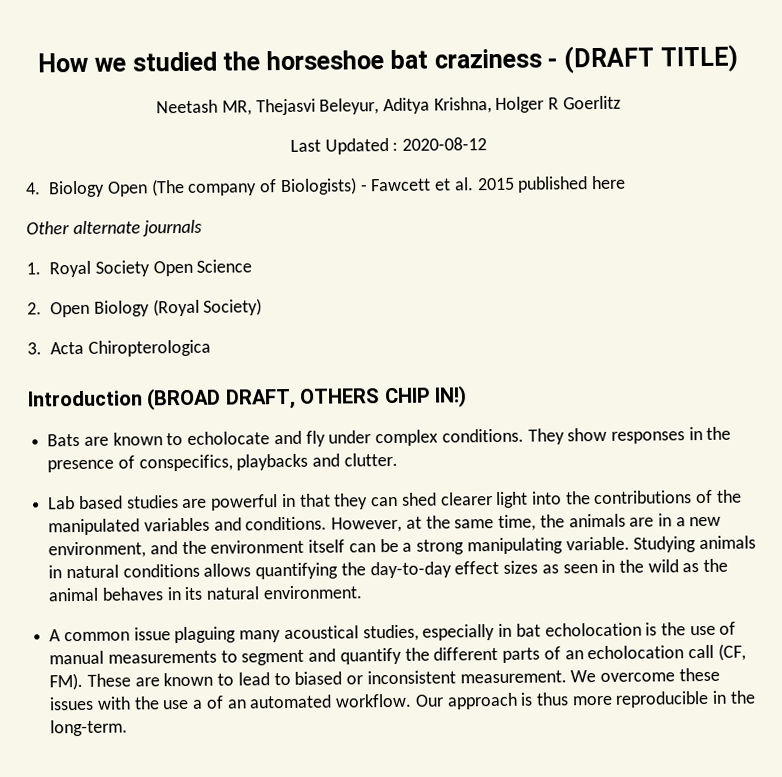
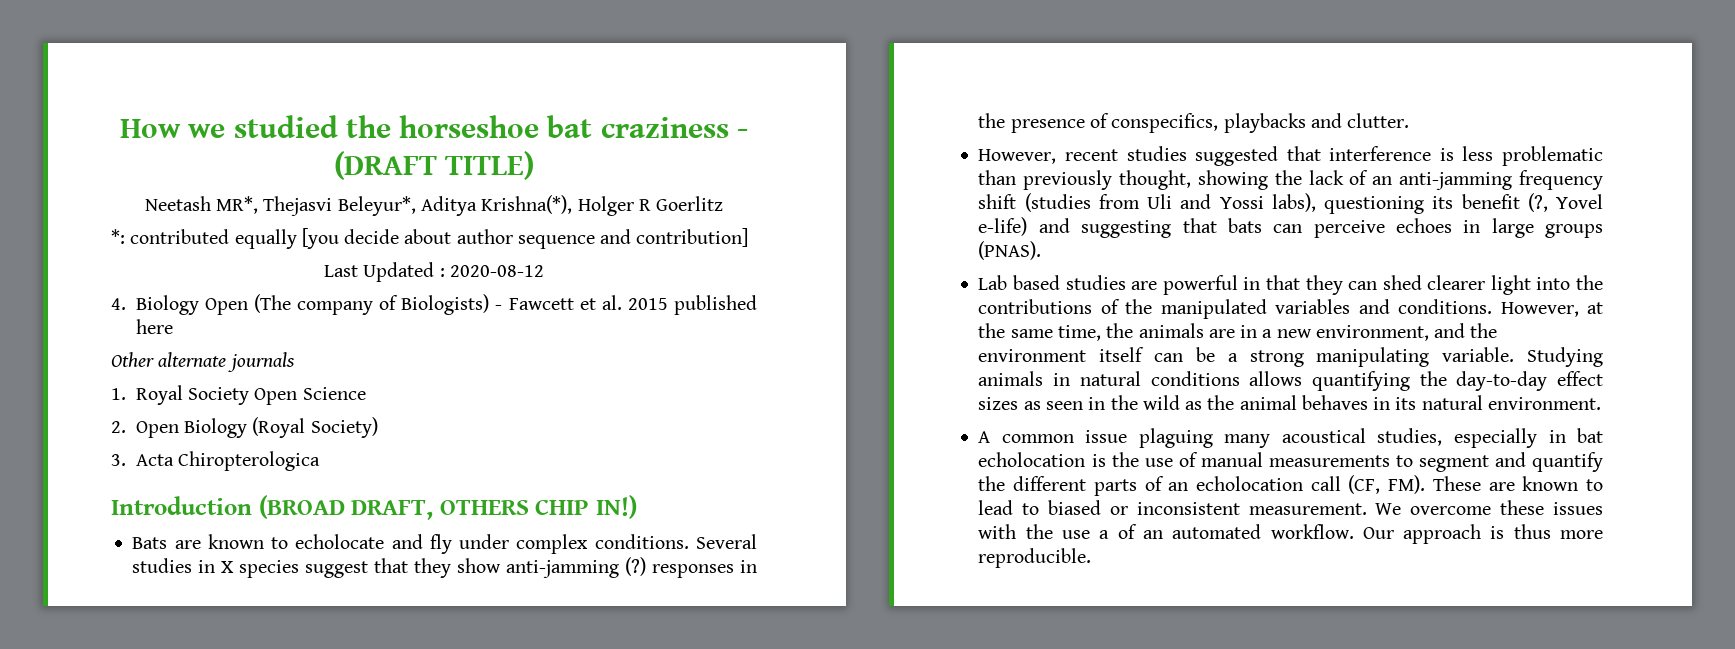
[221,95,621,116] MR, Thejasvi Beleyur, Aditya Krishna, Holger R Goerlitz -> [216,195,724,216] [111,228,749,249] MR*, Thejasvi Beleyur*, Aditya Krishna(*), Holger R Goerlitz // *: contributed equally [you decide about author sequence and contribution]
[527,427,608,445] They show -> [695,534,757,549] [132,557,647,578] Several studies in X species suggest that they show anti-jamming (?)
(398, 459) none -> [978,146,1603,166] [978,170,1603,190] [978,193,1603,214] [978,217,1603,238] [978,241,1042,260] // However, recent studies suggested that interference is less problematic than previously thought, showing the lack of an anti-jamming frequency shift (studies from Uli and Yossi labs), questioning its benefit (?, Yovel e-life) and suggesting that bats can perceive echoes in large groups (PNAS).
[615,690,756,708] [50,719,129,737] reproducible in the long-term. -> [978,548,1092,568] reproducible.

